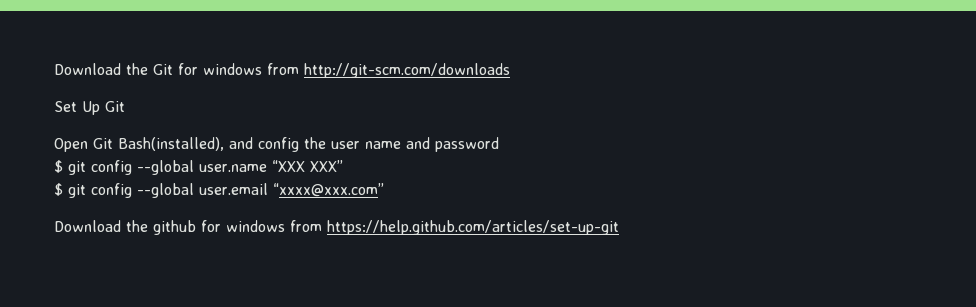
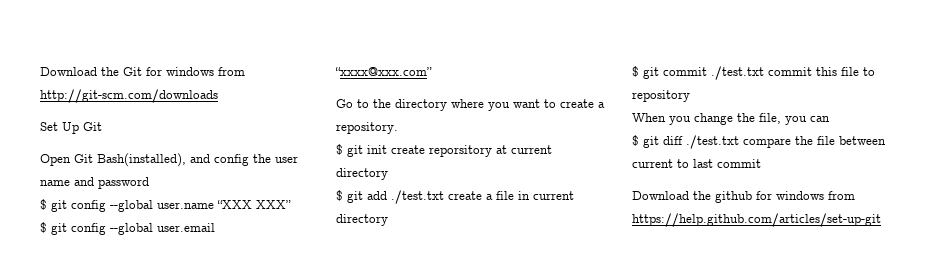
(384, 190) none -> [336,99,605,111] [336,122,398,134] [336,144,552,157] [336,168,388,180] [336,190,574,204] [336,214,388,226] [632,66,875,80] [632,90,690,102] [632,113,830,125] [632,135,886,149] [632,159,761,168] // Go to the directory where you want to create a repository. // $ git init create reporsitory at current directory // $ git add ./test.txt create a file in current directory // $ git commit ./test.txt commit this file to repository // When you change the file, you can // $ git diff ./test.txt compare the file between current to last commit

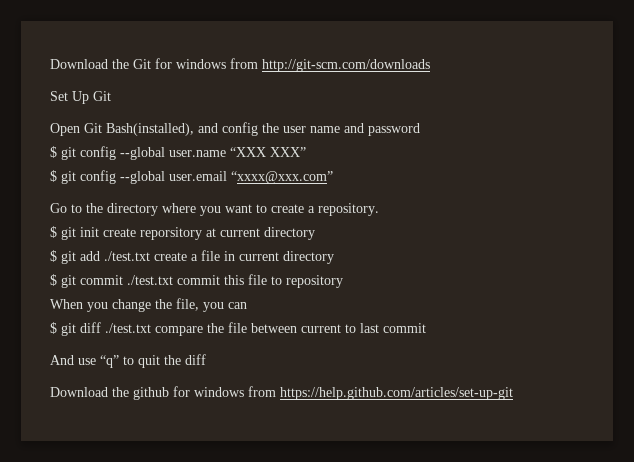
(761, 163) none -> [50,354,206,368] // And use “q” to quit the diff

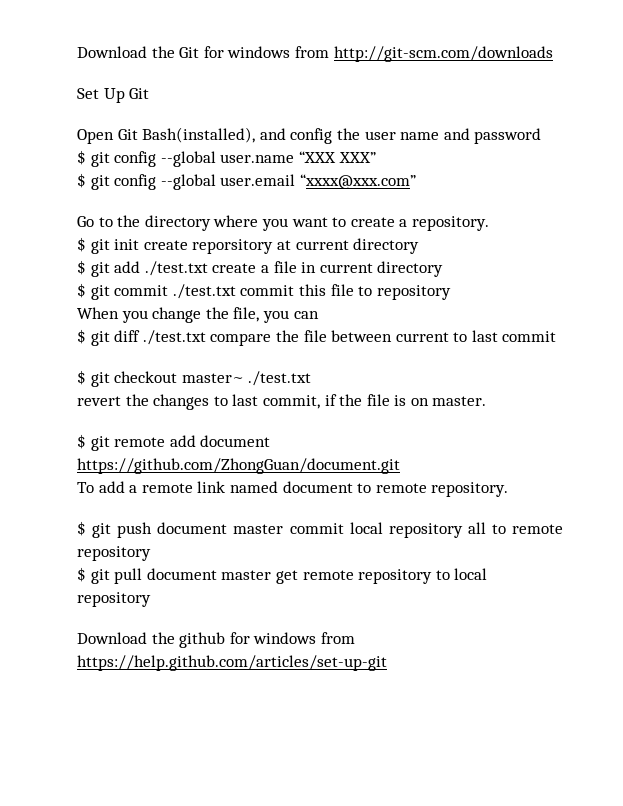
[50,354,206,368] And use “q” to quit the diff -> [77,370,312,387] [77,394,487,410] [77,434,271,451] [77,458,400,474] [77,481,509,497] [77,521,564,538] [77,546,151,561] [77,567,488,584] [77,592,151,607] $ git checkout master~ ./test.txt // revert the changes to last commit, if the file is on master. // $ git remote add document https://github.com/ZhongGuan/document.git // To add a remote link named document to remote repository. // $ git push document master commit local repository all to remote repository // $ git pull document master get remote repository to local repository

